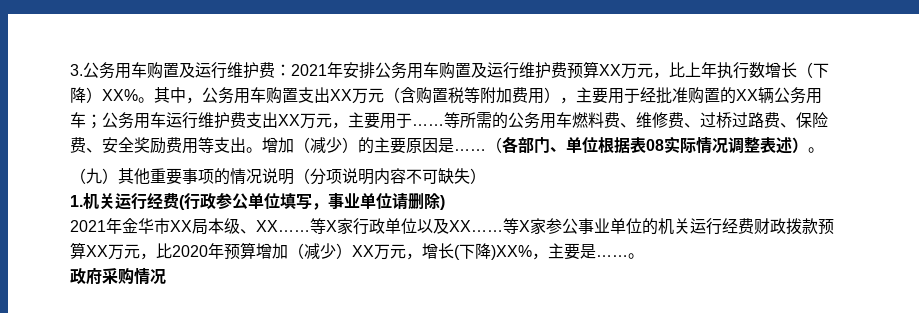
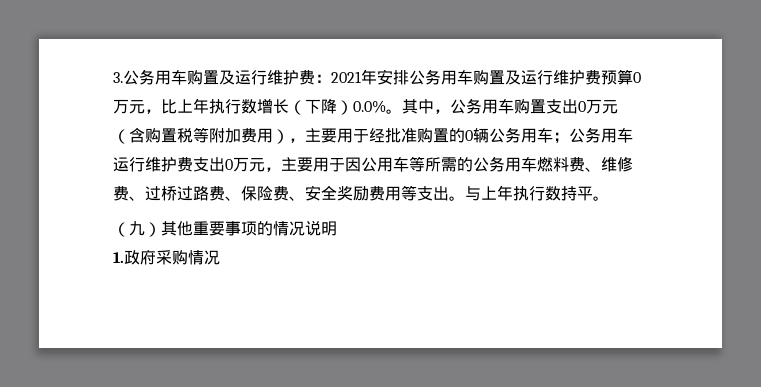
[599,64,621,76] XX -> [633,72,641,83] 0
[102,89,138,101] XX% -> [353,100,386,113] 0.0%
[330,89,352,101] XX -> [578,101,586,112] 0
[736,89,758,101] XX -> [465,130,473,141] 0
[278,114,300,126] XX -> [225,159,233,170] 0
[412,124,444,126] …… -> [345,157,409,172] 因公用车
[262,136,808,154] 增加（减少）的主要原因是……（各部门、单位根据表08实际情况调整表述） -> [465,185,593,201] 与上年执行数持平
[294,168,486,185] [70,192,445,210] [70,218,834,235] [70,242,644,260] （分项说明内容不可缺失） // 1.机关运行经费(行政参公单位填写，事业单位请删除) // 2021年金华市XX局本级、XX……等X家行政单位以及XX……等X家参公事业单位的机关运行经费财政拨款预算XX万元，比2020年预算增加（减少）XX万元，增长(下降)XX%，主要是……。 // -> [113,252,124,263] // 1.

